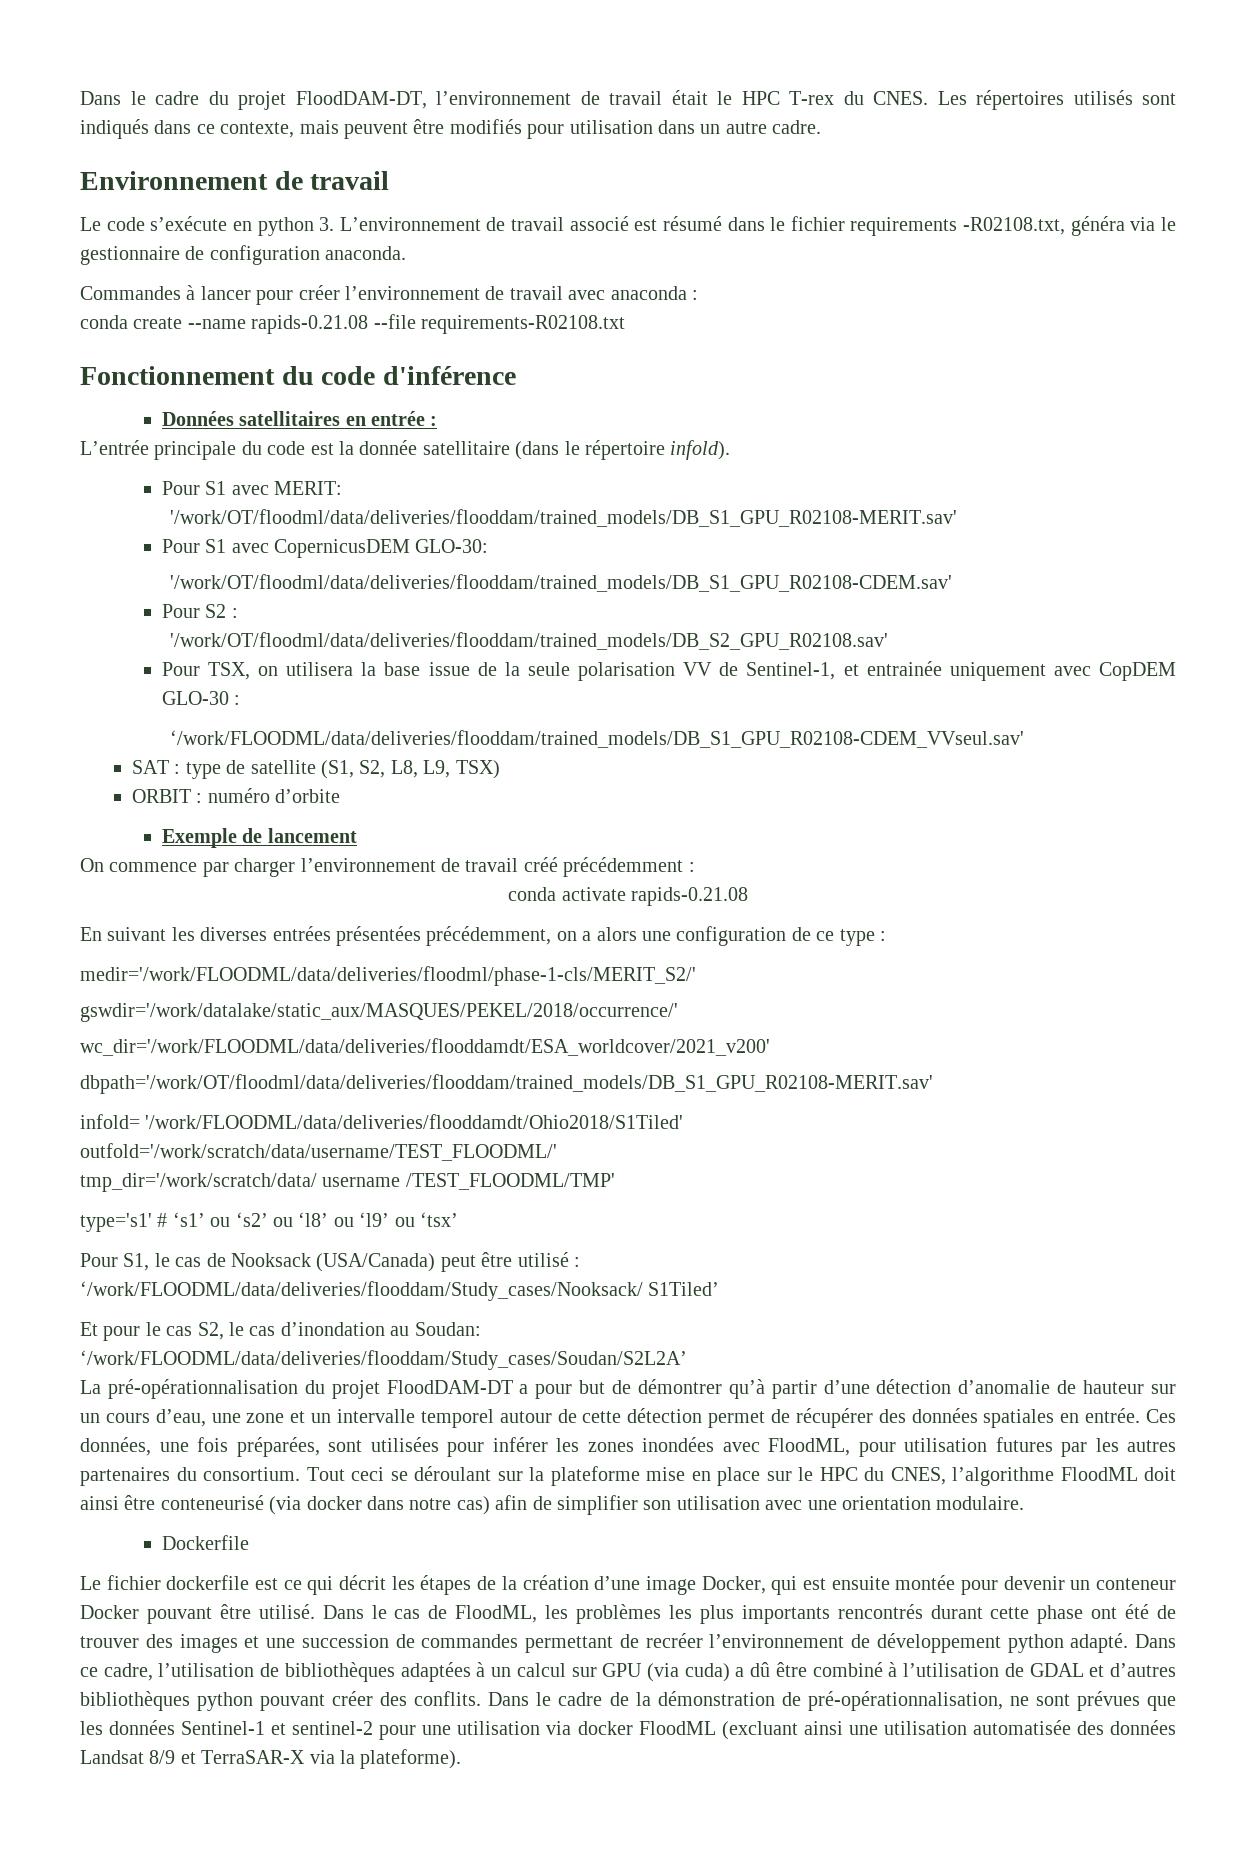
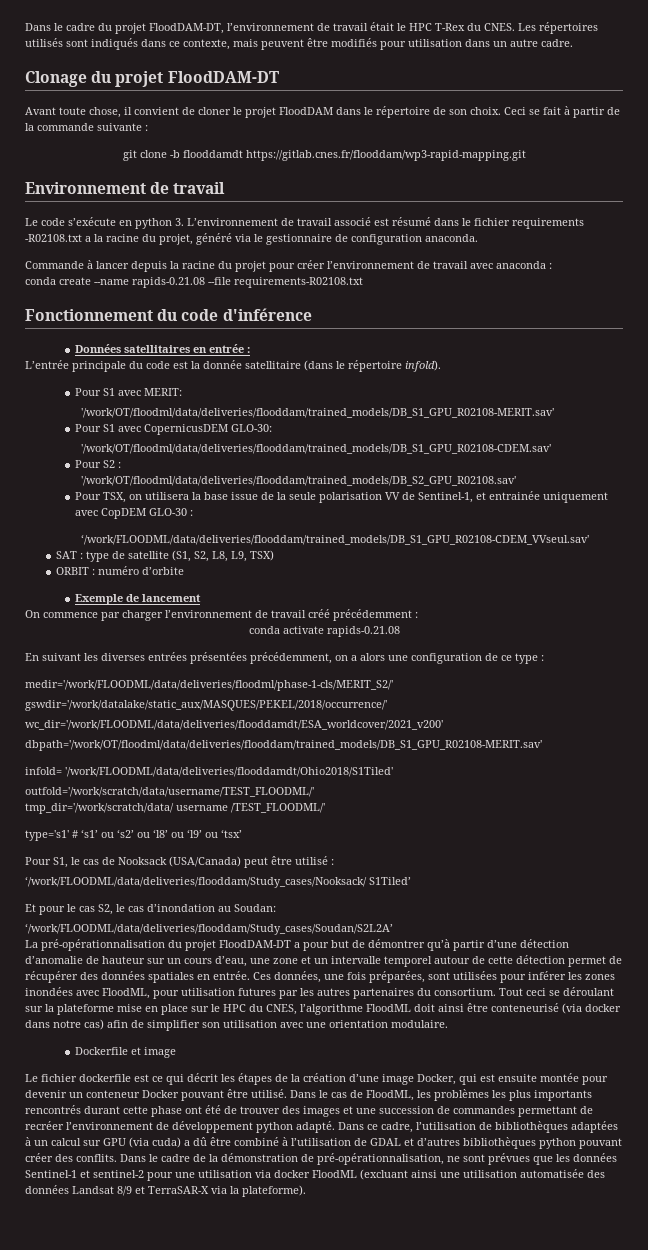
[789,91,834,105] T-rex -> [435,23,465,31] T-Rex
(822, 127) none -> [25,71,279,87] [25,106,620,118] [25,123,148,131] [122,150,526,161] // Clonage du projet FloodDAM-DT // Avant toute chose, il convient de cloner le projet FloodDAM dans le répertoire de son choix. Ceci se fait à partir de la commande suivante : // git clone -b flooddamdt https://gitlab.cnes.fr/flooddam/wp3-rapid-mapping.git
[963,216,1125,236] -R02108.txt, généra -> [25,233,232,245] -R02108.txt a la racine du projet, généré
[80,286,181,300] Commandes -> [25,261,84,269] Commande
(251, 293) none -> [131,261,266,272] depuis la racine du projet
[405,1173,615,1190] /TEST_FLOODML/TMP' -> [231,803,325,813] /TEST_FLOODML/'
(249, 1542) none -> [130,1047,176,1058] et image

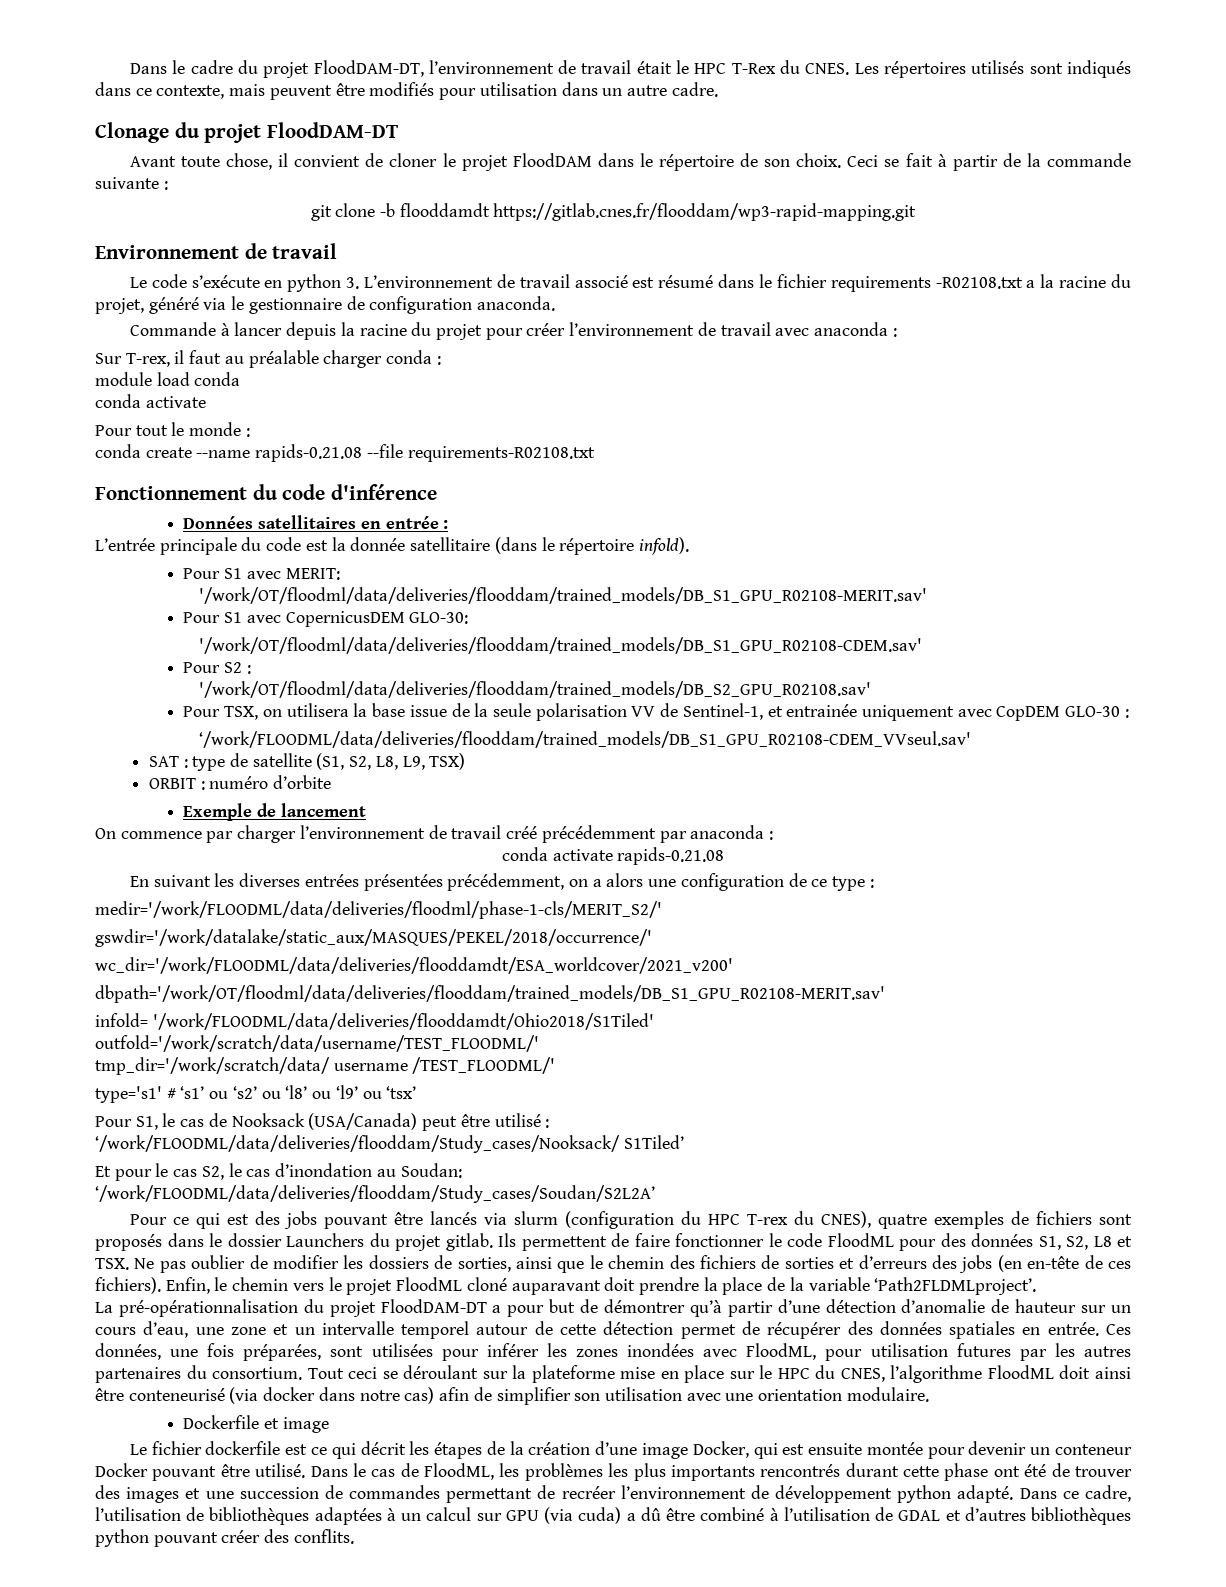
(552, 266) none -> [95,350,441,368] [95,372,241,386] [95,394,206,408] [95,422,250,437] // Sur T-rex, il faut au préalable charger conda : // module load conda // conda activate // Pour tout le monde :
(412, 615) none -> [659,825,765,843] par anaconda
(393, 929) none -> [129,1211,1133,1229] [95,1233,1132,1251] [95,1255,1131,1273] [95,1277,1037,1295] // Pour ce qui est des jobs pouvant être lancés via slurm (configuration du HPC T-rex du CNES), quatre exemples de fichiers sont proposés dans le dossier Launchers du projet gitlab. Ils permettent de faire fonctionner le code FloodML pour des données S1, S2, L8 et TSX. Ne pas oublier de modifier les dossiers de sorties, ainsi que le chemin des fichiers de sorties et d’erreurs des jobs (en en-tête de ces fichiers). Enfin, le chemin vers le projet FloodML cloné auparavant doit prendre la place de la variable ‘Path2FLDMLproject’.
[120,1153,617,1165] [25,1169,605,1181] [25,1185,306,1197] Dans le cadre de la démonstration de pré-opérationnalisation, ne sont prévues que les données Sentinel-1 et sentinel-2 pour une utilisation via docker FloodML (excluant ainsi une utilisation automatisée des données Landsat 8/9 et TerraSAR-X via la plateforme). -> (354, 1536) none

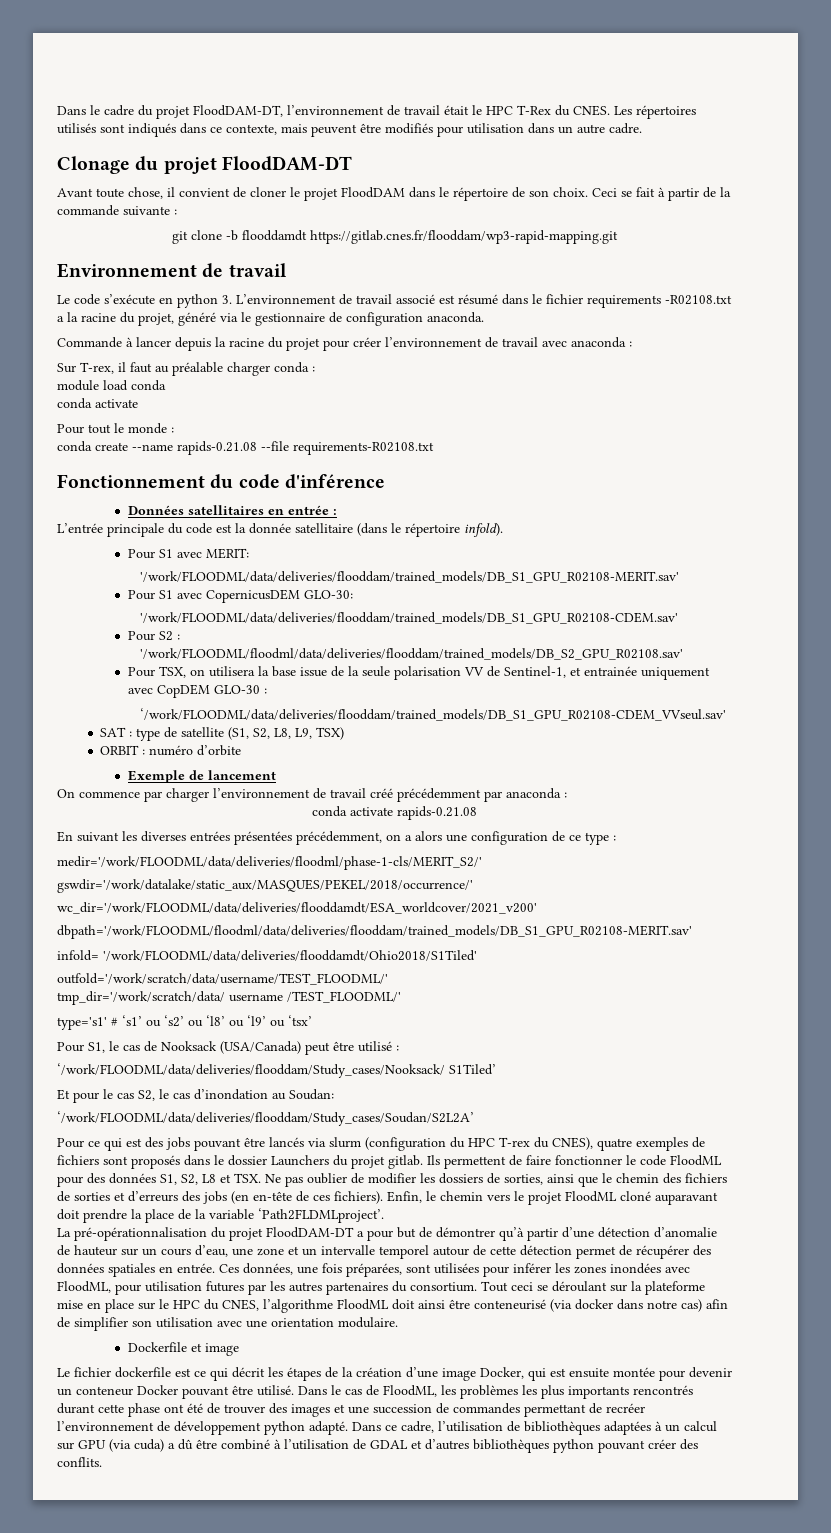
[198,587,927,604] '/work/OT/floodml/data/deliveries/flooddam/trained_models/DB_S1_GPU_R02108-MERIT.sav' -> [140,571,680,583] '/work/FLOODML/data/deliveries/flooddam/trained_models/DB_S1_GPU_R02108-MERIT.sav'
[198,637,922,654] '/work/OT/floodml/data/deliveries/flooddam/trained_models/DB_S1_GPU_R02108-CDEM.sav' -> [140,612,679,624] '/work/FLOODML/data/deliveries/flooddam/trained_models/DB_S1_GPU_R02108-CDEM.sav'
[198,681,871,698] '/work/OT/floodml/data/deliveries/flooddam/trained_models/DB_S2_GPU_R02108.sav' -> [140,648,684,660] '/work/FLOODML/floodml/data/deliveries/flooddam/trained_models/DB_S2_GPU_R02108.sav'
[95,985,885,1003] dbpath='/work/OT/floodml/data/deliveries/flooddam/trained_models/DB_S1_GPU_R02108-MERIT.sav' -> [57,925,692,939] dbpath='/work/FLOODML/floodml/data/deliveries/flooddam/trained_models/DB_S1_GPU_R02108-MERIT.sav'

